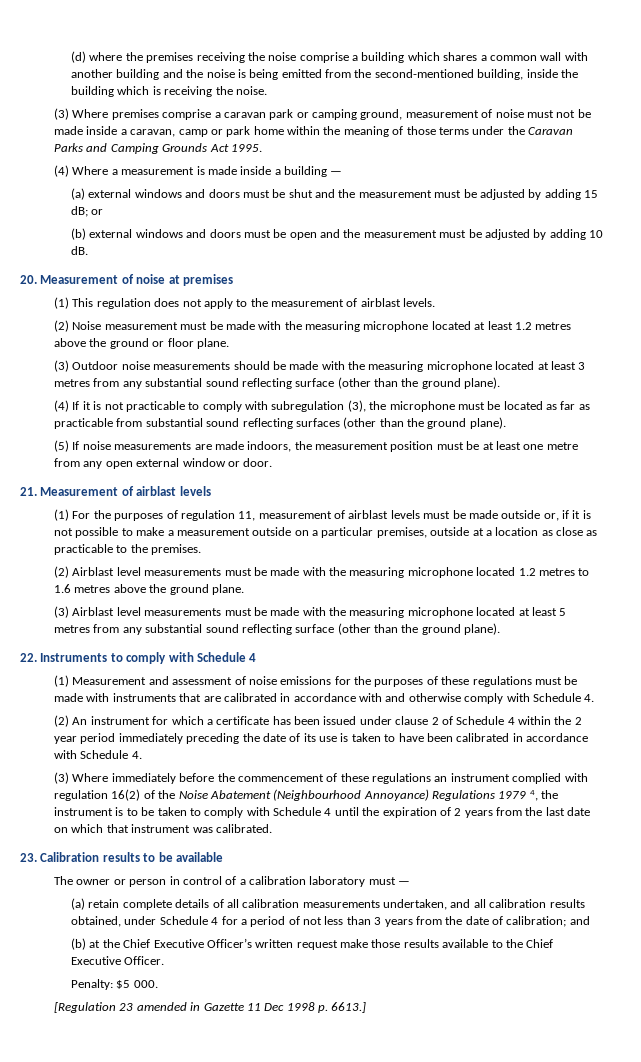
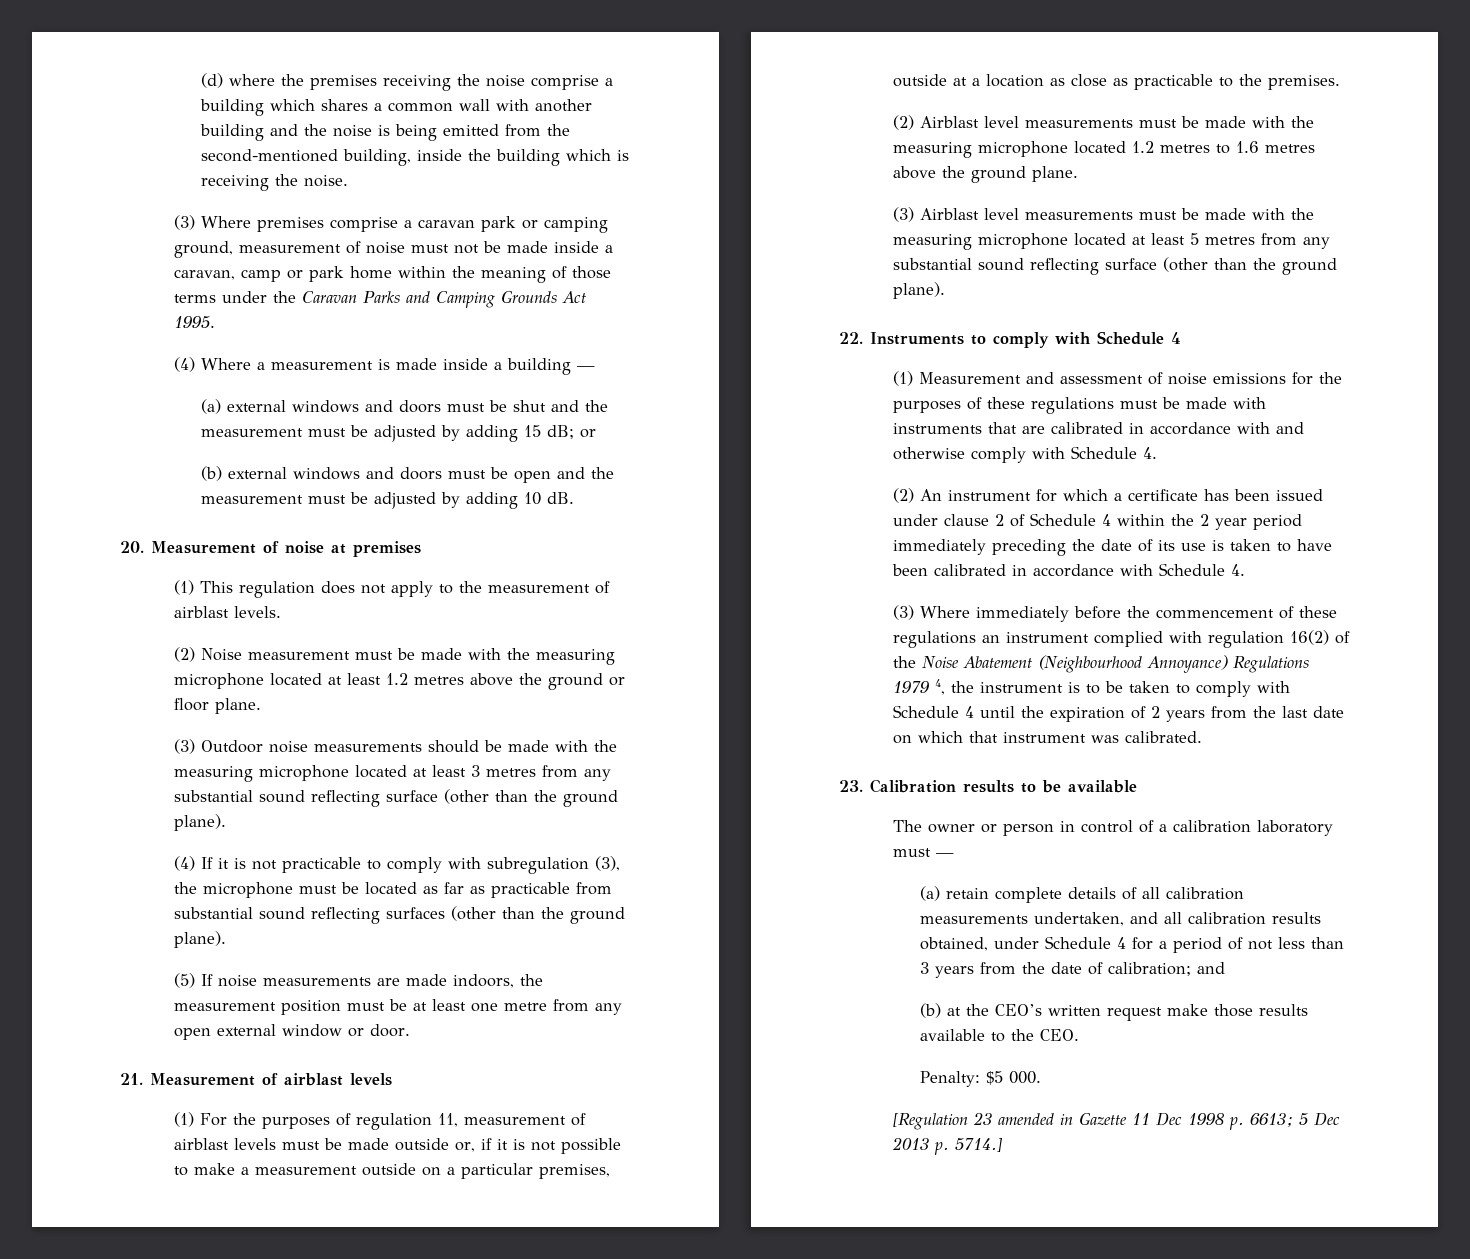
[123,938,252,948] Chief Executive Officer’s -> [995,1004,1043,1016] CEO’s
[526,939,554,948] [71,956,165,965] Chief Executive Officer. -> [1040,1029,1080,1041] CEO.
[331,1002,367,1013] 6613.] -> [1250,1112,1341,1127] [892,1137,1004,1155] 6613; 5 Dec 2013 p. 5714.]

